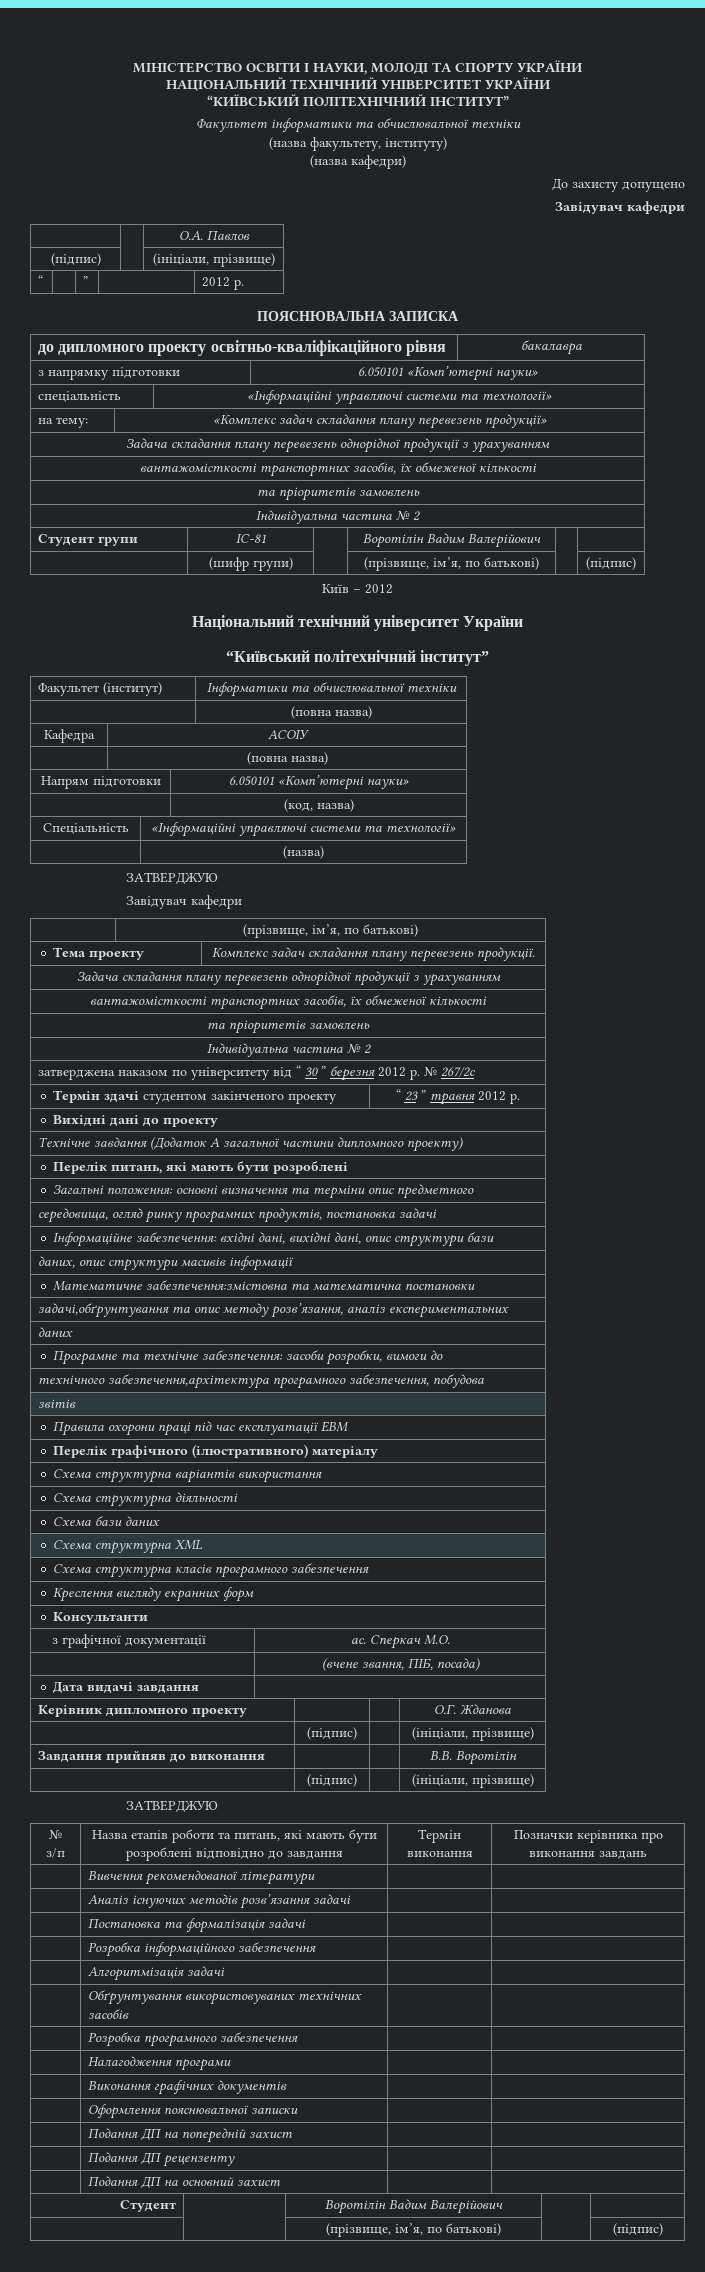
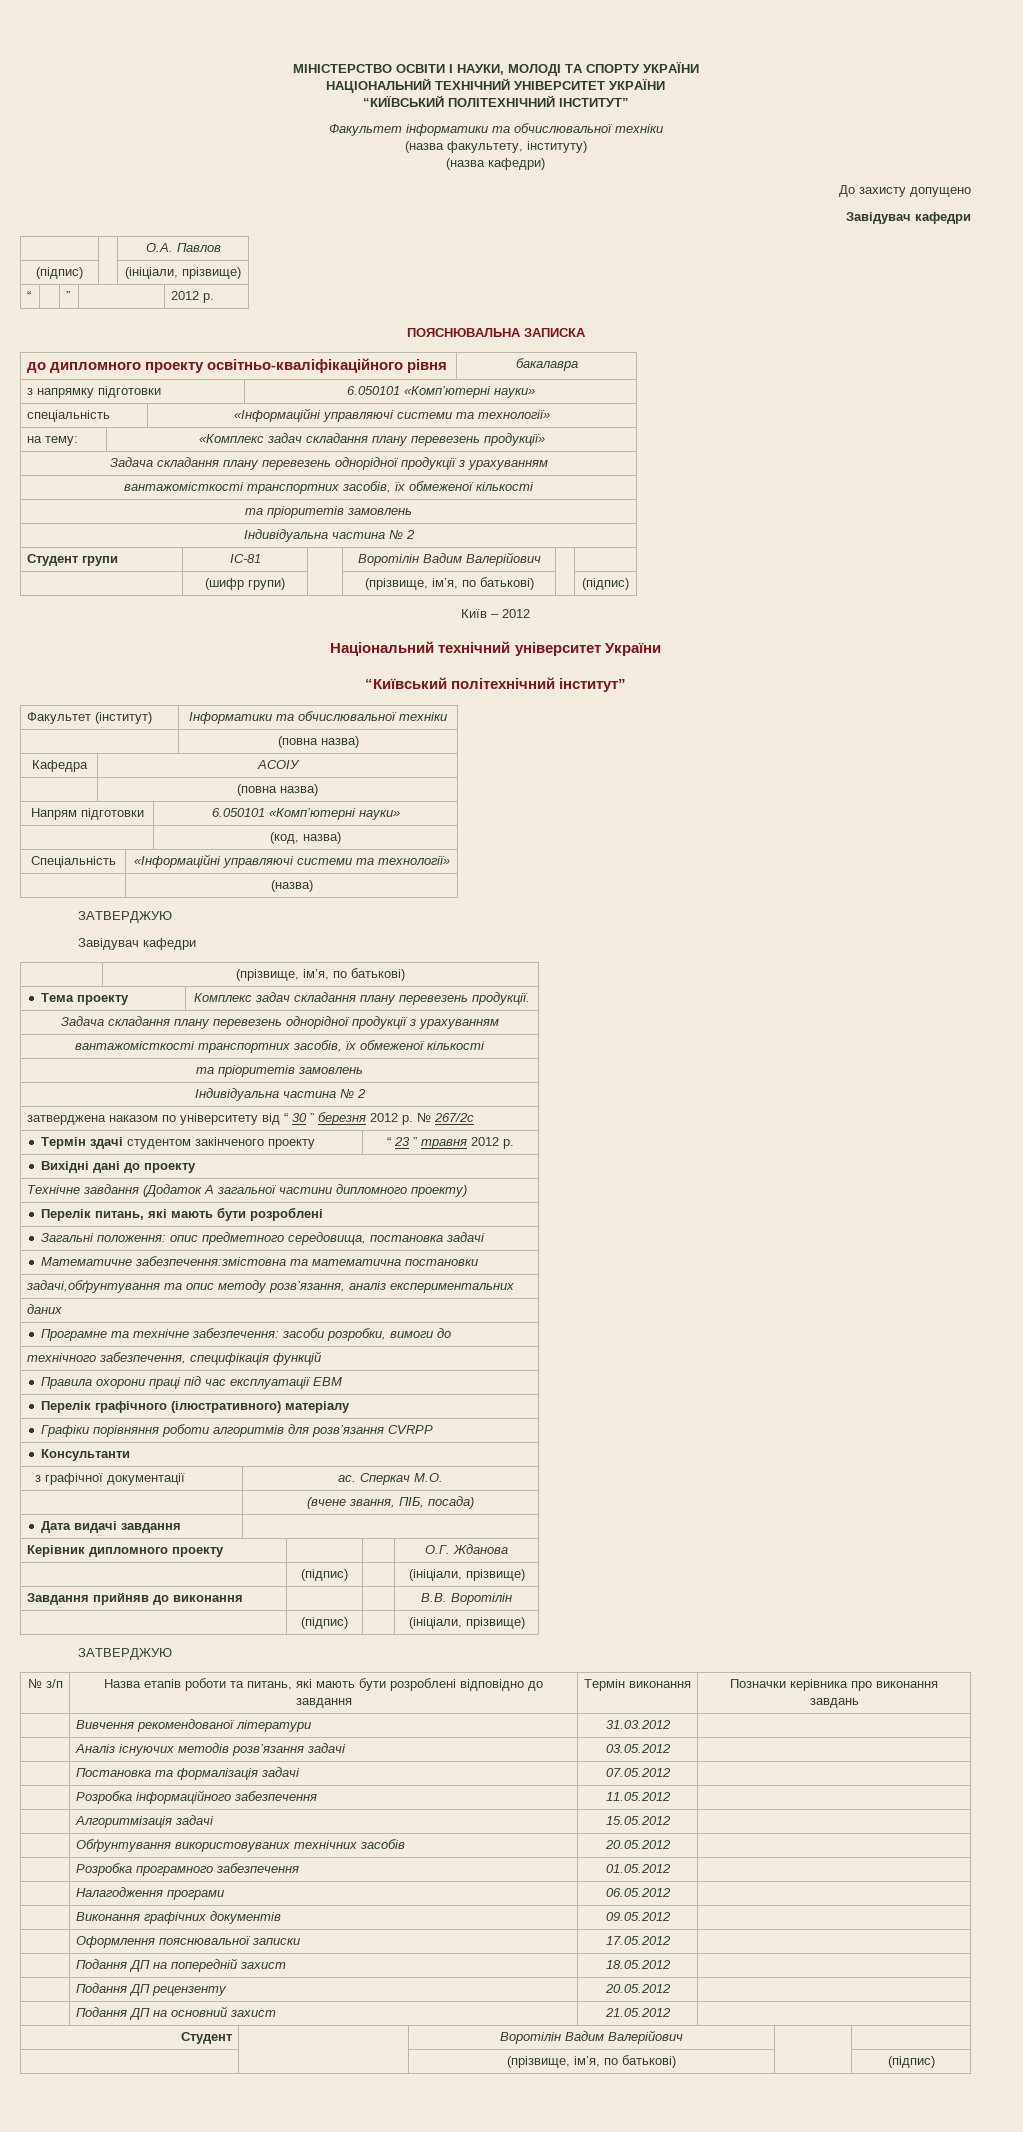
[176,1184,475,1199] [37,1208,437,1223] [53,1232,495,1247] [37,1256,294,1271] основні визначення та терміни опис предметного // середовища, огляд ринку програмних продуктів, постановка задачі // Інформаційне забезпечення: вхідні дані, вихідні дані, опис структури бази // даних, опис структури масивів інформації -> [169,1232,485,1245] опис предметного середовища, постановка задачі
[107,1374,484,1389] [37,1399,76,1408] забезпечення,архітектура програмного забезпечення, побудова // звітів -> [98,1351,321,1365] забезпечення, специфікація функцій
[53,1469,323,1483] [53,1492,239,1507] [53,1516,161,1526] [53,1540,204,1554] [53,1563,370,1578] [53,1587,255,1602] Схема структурна варіантів використання // Схема структурна діяльності // Схема бази даних // Схема структурна ХМL // Схема структурна класів програмного забезпечення // Креслення вигляду екранних форм -> [40,1424,433,1437] Графіки порівняння роботи алгоритмів для розв’язання CVRPP
(315, 1878) none -> [605,1720,671,1729] 31.03.2012
(351, 1899) none -> [605,1744,671,1753] 03.05.2012
(306, 1923) none -> [605,1768,671,1777] 07.05.2012
(316, 1947) none -> [605,1792,671,1801] 11.05.2012
(225, 1971) none -> [605,1816,671,1825] 15.05.2012
(129, 2014) none -> [604,1840,671,1849] 20.05.2012
(298, 2037) none -> [605,1864,671,1873] 01.05.2012
(231, 2065) none -> [605,1888,671,1897] 06.05.2012
(287, 2087) none -> [605,1912,671,1921] 09.05.2012
(298, 2110) none -> [605,1936,671,1945] 17.05.2012
(292, 2134) none -> [605,1960,671,1969] 18.05.2012
(235, 2161) none -> [604,1984,671,1993] 20.05.2012
(280, 2182) none -> [604,2008,671,2017] 21.05.2012

